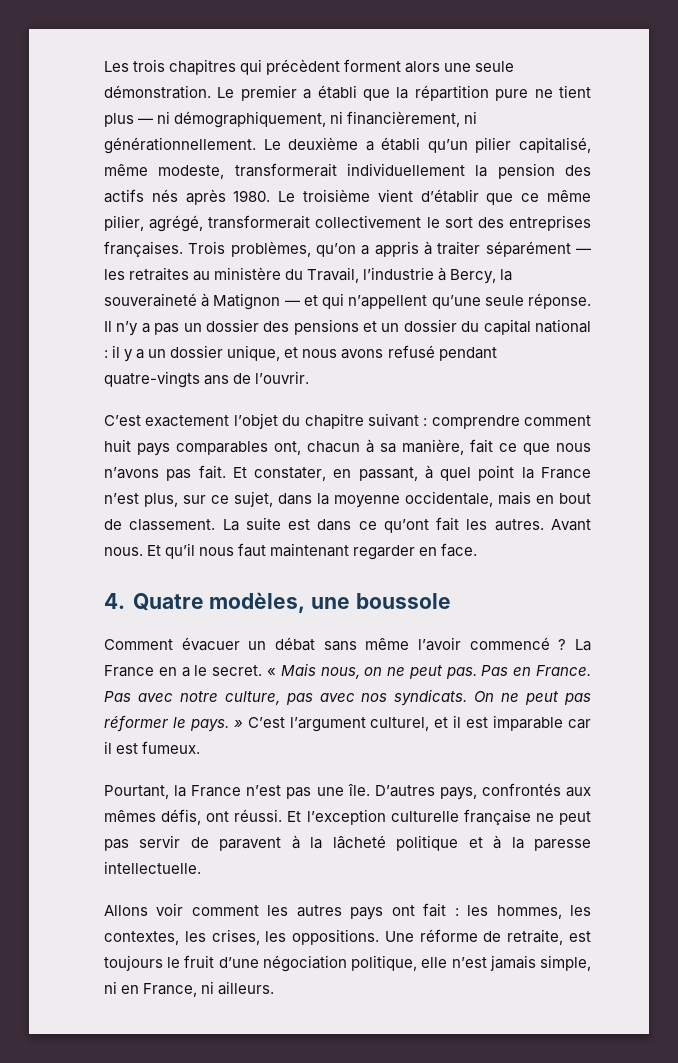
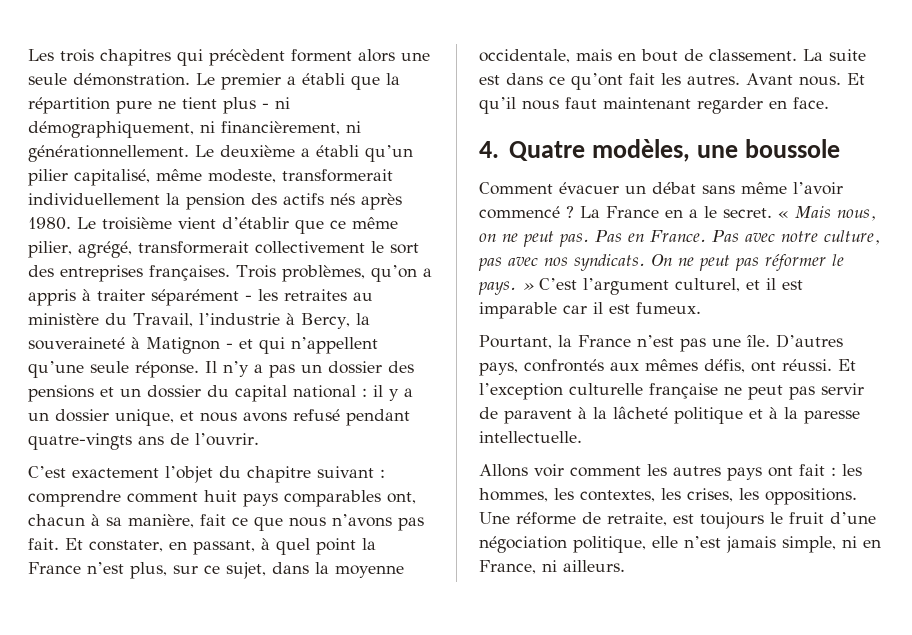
[138,118,154,124] — -> [262,103,269,109] -
[576,248,591,254] — -> [245,295,252,301] -
[284,300,300,306] — -> [226,343,233,349] -

